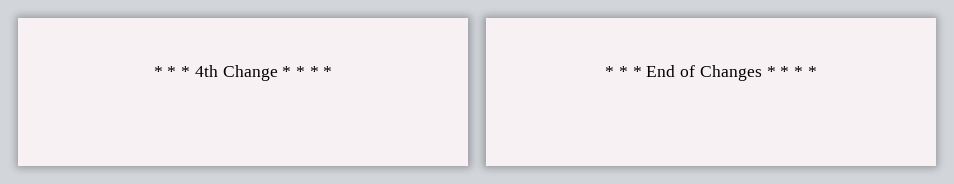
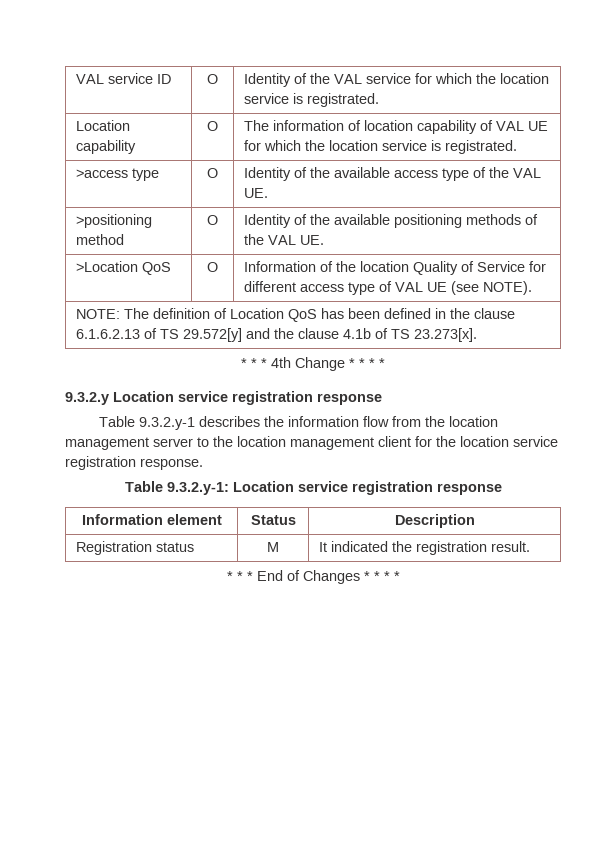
(153, 71) none -> [75,73,171,84] [207,74,218,84] [243,73,549,87] [243,93,379,107] [75,120,130,131] [75,140,136,154] [207,121,218,131] [243,120,548,134] [243,140,517,154] [75,168,159,181] [207,168,218,178] [243,167,541,181] [243,188,268,198] [75,214,152,228] [75,234,124,245] [207,215,218,225] [243,214,538,228] [243,234,324,245] [75,261,171,275] [207,262,218,272] [243,261,546,275] [243,281,532,295] [75,308,515,322] [75,328,477,342] VAL service ID | O | Identity of the VAL service for which the location service is registrated. // Location capability | O | The information of location capability of VAL UE for which the location service is registrated. // >access type | O | Identity of the available access type of the VAL UE. // >positioning method | O | Identity of the available positioning methods of the VAL UE. // >Location QoS | O | Information of the location Quality of Service for different access type of VAL UE (see NOTE). // NOTE: The definition of Location QoS has been defined in the clause 6.1.6.2.13 of TS 29.572[y] and the clause 4.1b of TS 23.273[x]. //
(333, 71) none -> [65,391,382,405] [98,416,498,430] [65,436,558,450] [65,456,203,470] [124,481,502,495] [81,514,222,525] [250,515,296,525] [394,514,475,528] [75,541,194,555] [267,542,279,552] [318,541,530,555] // 9.3.2.y Location service registration response // Table 9.3.2.y-1 describes the information flow from the location management server to the location management client for the location service registration response. // Table 9.3.2.y-1: Location service registration response // Information element | Status | Description // Registration status | M | It indicated the registration result.

